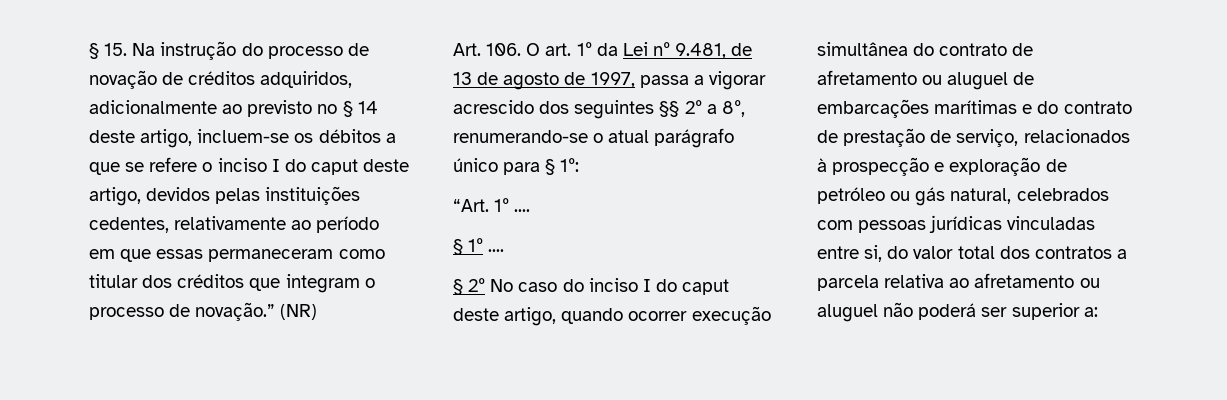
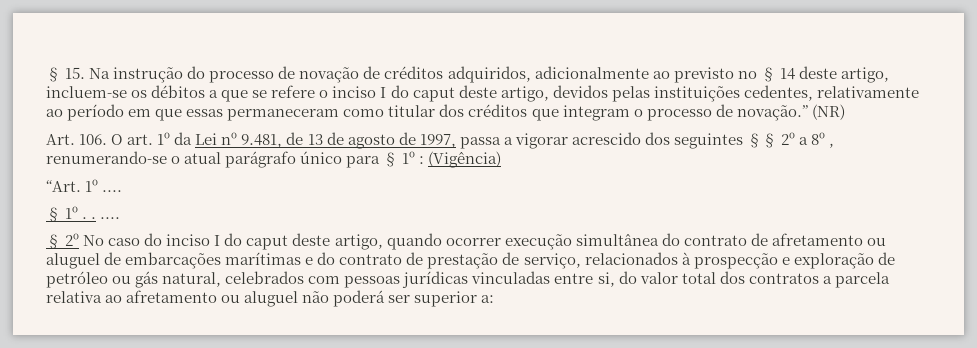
[721,100,745,117] 8º, -> [811,132,835,148] 8º ,
[560,158,580,172] 1º: -> [402,151,502,168] 1º : (Vigência)
(484, 245) none -> [82,217,97,219] . .

